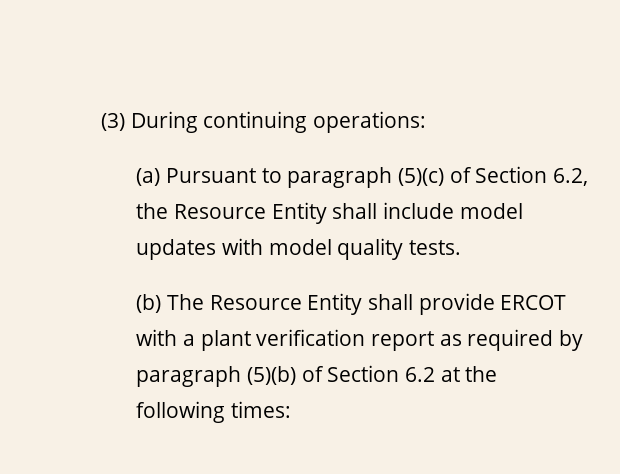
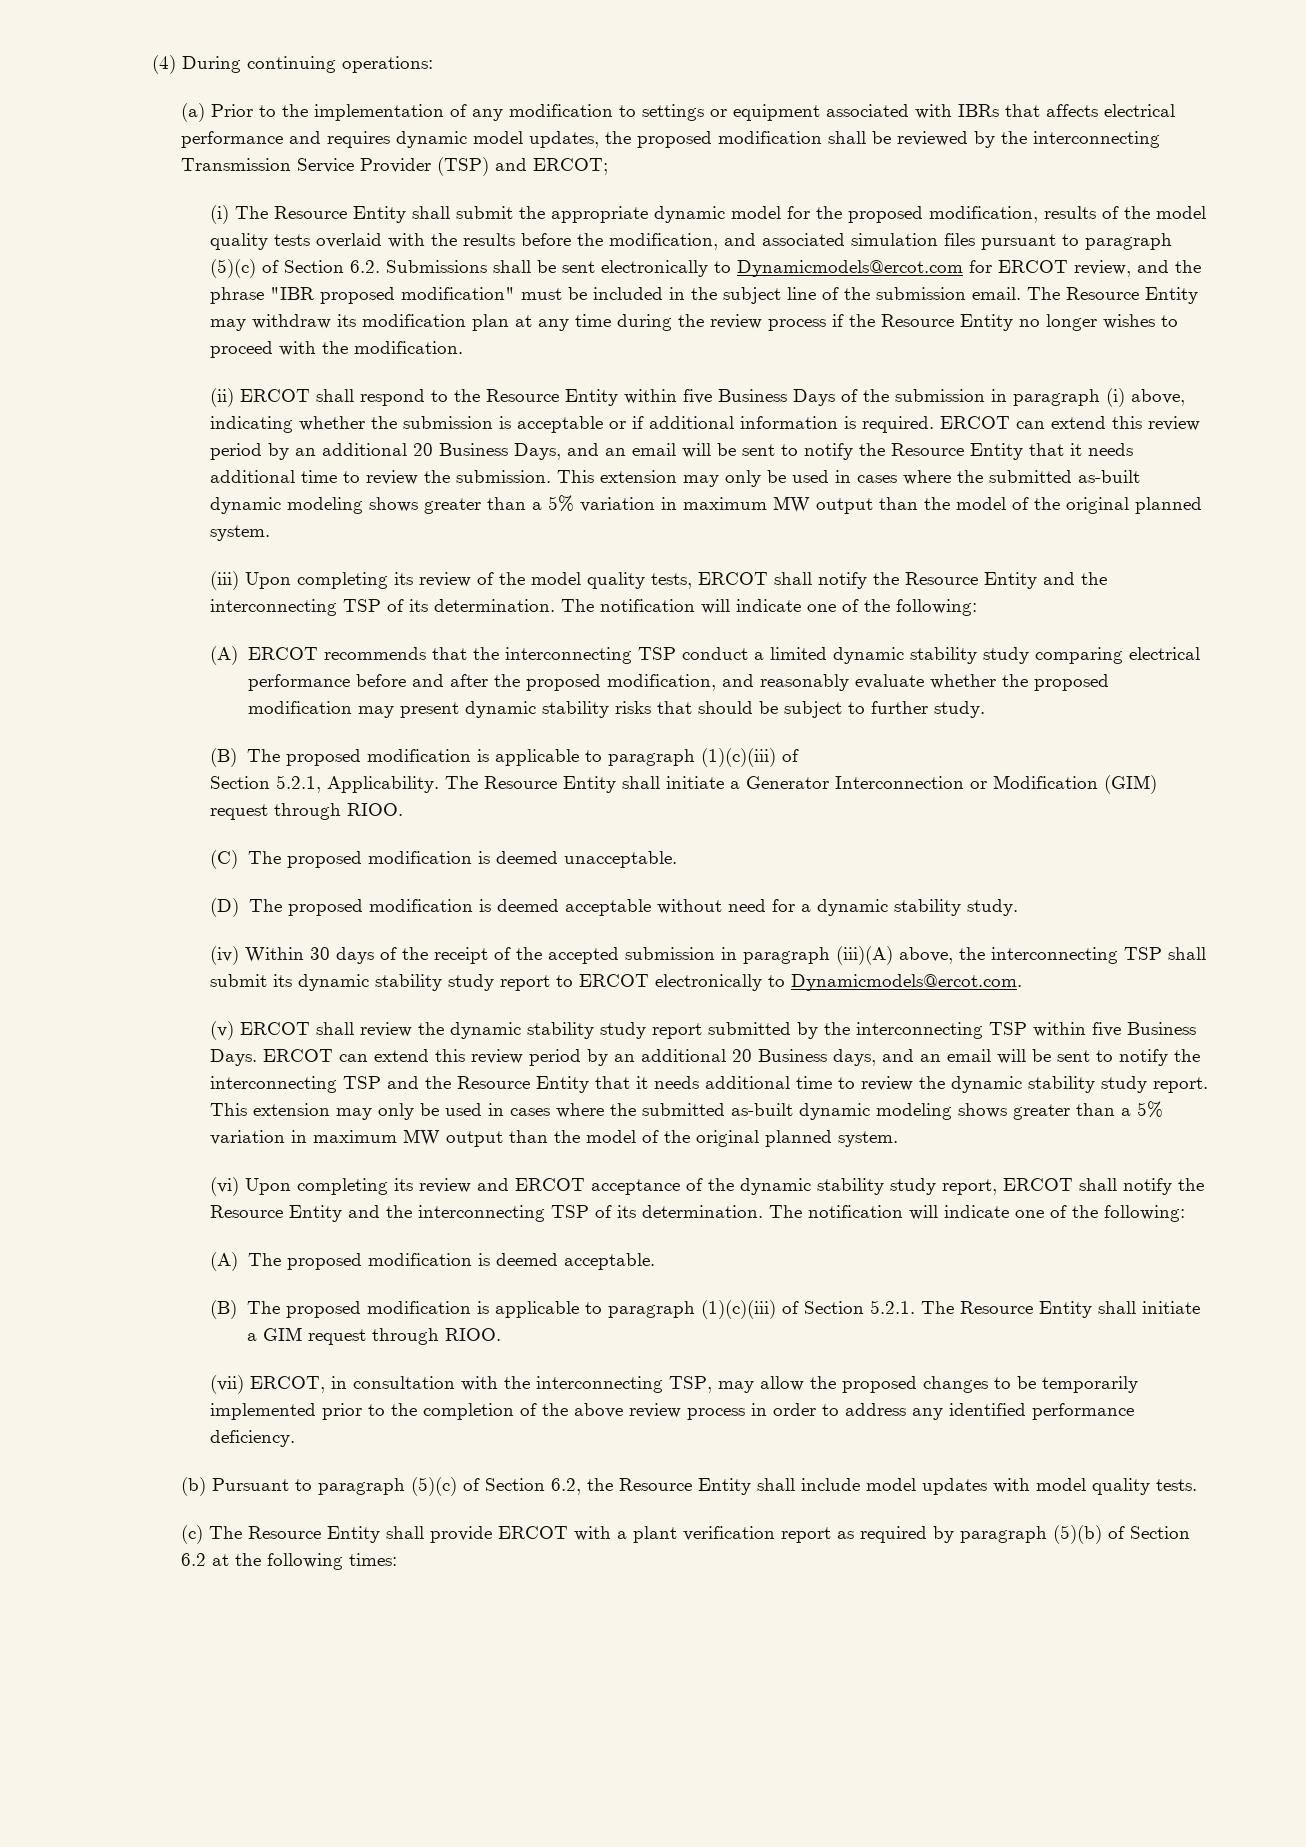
[100,113,125,131] (3) -> [151,55,176,74] (4)
(161, 177) none -> [210,104,1175,121] [180,131,1160,148] [180,157,608,176] [210,205,1207,224] [210,233,1173,250] [210,259,1202,278] [210,287,1199,304] [210,314,1179,331] [210,341,464,358] [210,388,1186,407] [210,416,1201,433] [210,443,1134,460] [210,470,1141,487] [210,495,1203,514] [210,525,271,541] [210,571,1108,590] [210,599,978,616] [210,646,1200,665] [247,674,1109,691] [247,701,985,718] [210,748,799,767] [210,775,1158,794] [210,803,404,820] [210,850,677,869] [210,898,1018,917] [210,946,1207,965] [210,974,1023,991] [210,1021,1197,1040] [210,1049,1201,1066] [210,1076,1209,1093] [210,1101,1164,1120] [210,1129,899,1147] [210,1177,1205,1196] [210,1205,1186,1222] [210,1252,655,1271] [210,1300,1200,1319] [246,1327,501,1345] [210,1375,1139,1394] [210,1403,1135,1420] [210,1430,296,1447] [180,1477,206,1496] Prior to the implementation of any modification to settings or equipment associated with IBRs that affects electrical performance and requires dynamic model updates, the proposed modification shall be reviewed by the interconnecting Transmission Service Provider (TSP) and ERCOT; // (i) The Resource Entity shall submit the appropriate dynamic model for the proposed modification, results of the model quality tests overlaid with the results before the modification, and associated simulation files pursuant to paragraph (5)(c) of Section 6.2. Submissions shall be sent electronically to Dynamicmodels@ercot.com for ERCOT review, and the phrase "IBR proposed modification" must be included in the subject line of the submission email. The Resource Entity may withdraw its modification plan at any time during the review process if the Resource Entity no longer wishes to proceed with the modification. // (ii) ERCOT shall respond to the Resource Entity within five Business Days of the submission in paragraph (i) above, indicating whether the submission is acceptable or if additional information is required. ERCOT can extend this review period by an additional 20 Business Days, and an email will be sent to notify the Resource Entity that it needs additional time to review the submission. This extension may only be used in cases where the submitted as-built dynamic modeling shows greater than a 5% variation in maximum MW output than the model of the original planned system. // (iii) Upon completing its review of the model quality tests, ERCOT shall notify the Resource Entity and the interconnecting TSP of its determination. The notification will indicate one of the following: // (A) ERCOT recommends that the interconnecting TSP conduct a limited dynamic stability study comparing electrical performance before and after the proposed modification, and reasonably evaluate whether the proposed modification may present dynamic stability risks that should be subject to further study. // (B) The proposed modification is applicable to paragraph (1)(c)(iii) of // Section 5.2.1, Applicability. The Resource Entity shall initiate a Generator Interconnection or Modification (GIM) request through RIOO. // (C) The proposed modification is deemed unacceptable. // (D) The proposed modification is deemed acceptable without need for a dynamic stability study. // (iv) Within 30 days of the receipt of the accepted submission in paragraph (iii)(A) above, the interconnecting TSP shall submit its dynamic stability study report to ERCOT electronically to Dynamicmodels@ercot.com. // (v) ERCOT shall review the dynamic stability study report submitted by the interconnecting TSP within five Business Days. ERCOT can extend this review period by an additional 20 Business days, and an email will be sent to notify the interconnecting TSP and the Resource Entity that it needs additional time to review the dynamic stability study report. This extension may only be used in cases where the submitted as-built dynamic modeling shows greater than a 5% variation in maximum MW output than the model of the original planned system. // (vi) Upon completing its review and ERCOT acceptance of the dynamic stability study report, ERCOT shall notify the Resource Entity and the interconnecting TSP of its determination. The notification will indicate one of the following: // (A) The proposed modification is deemed acceptable. // (B) The proposed modification is applicable to paragraph (1)(c)(iii) of Section 5.2.1. The Resource Entity shall initiate a GIM request through RIOO. // (vii) ERCOT, in consultation with the interconnecting TSP, may allow the proposed changes to be temporarily implemented prior to the completion of the above review process in order to address any identified performance deficiency. // (b)
[136,294,162,313] (b) -> [180,1525,203,1544] (c)

